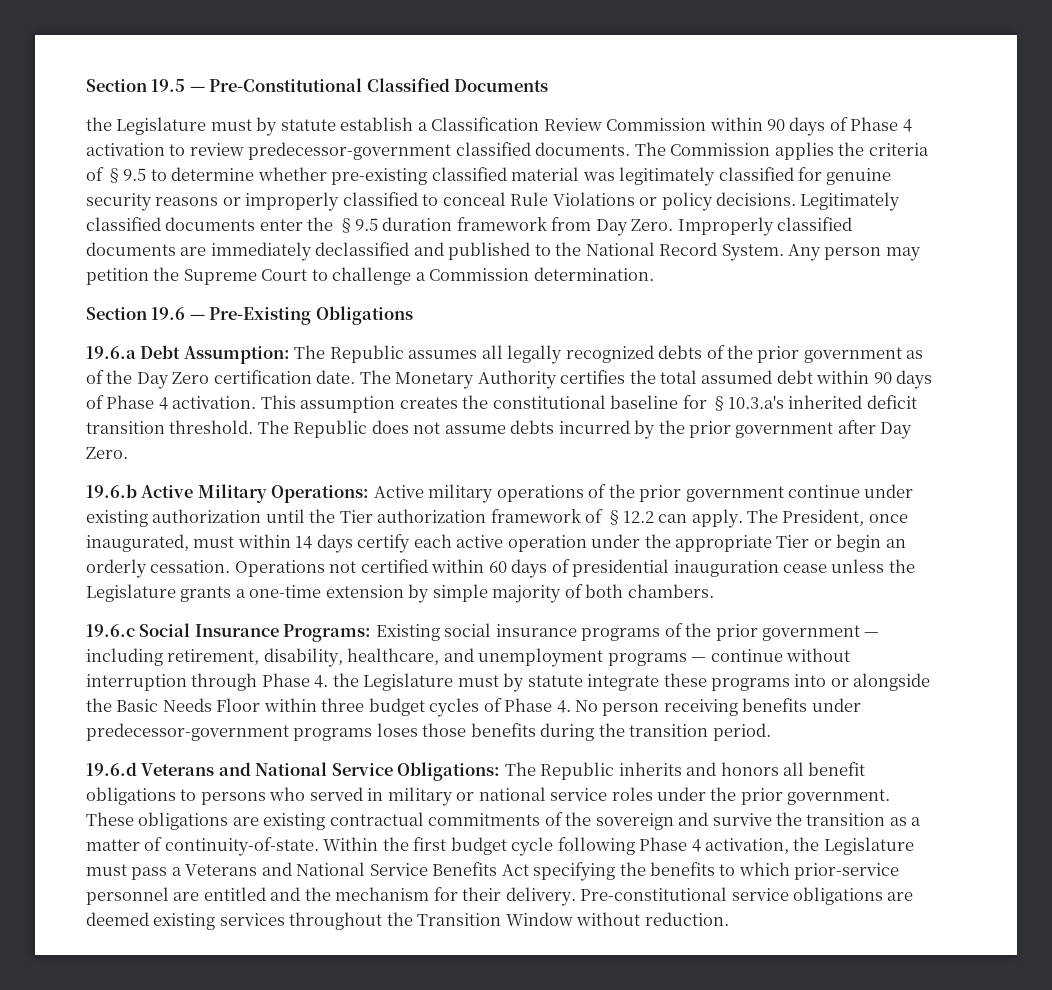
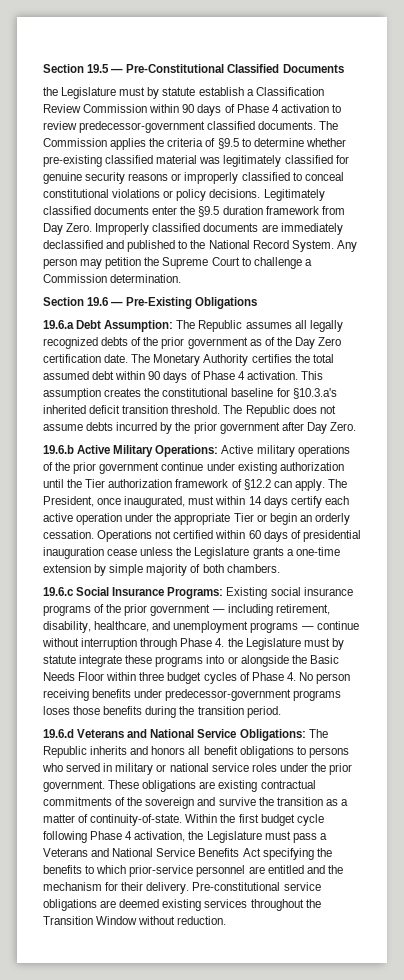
[510,192,635,206] Rule Violations -> [43,189,161,198] constitutional violations

